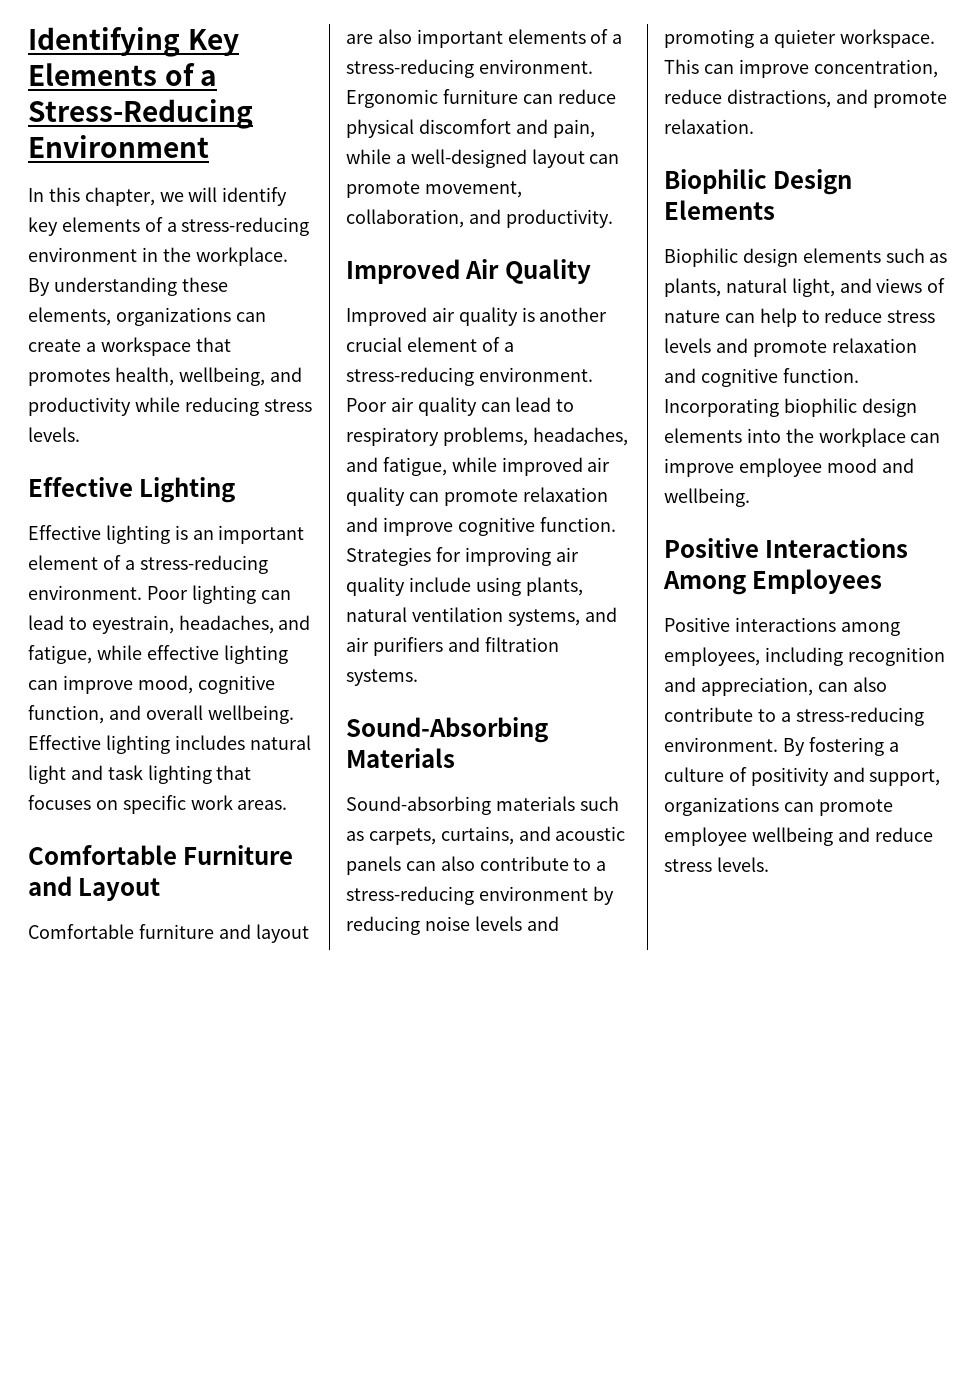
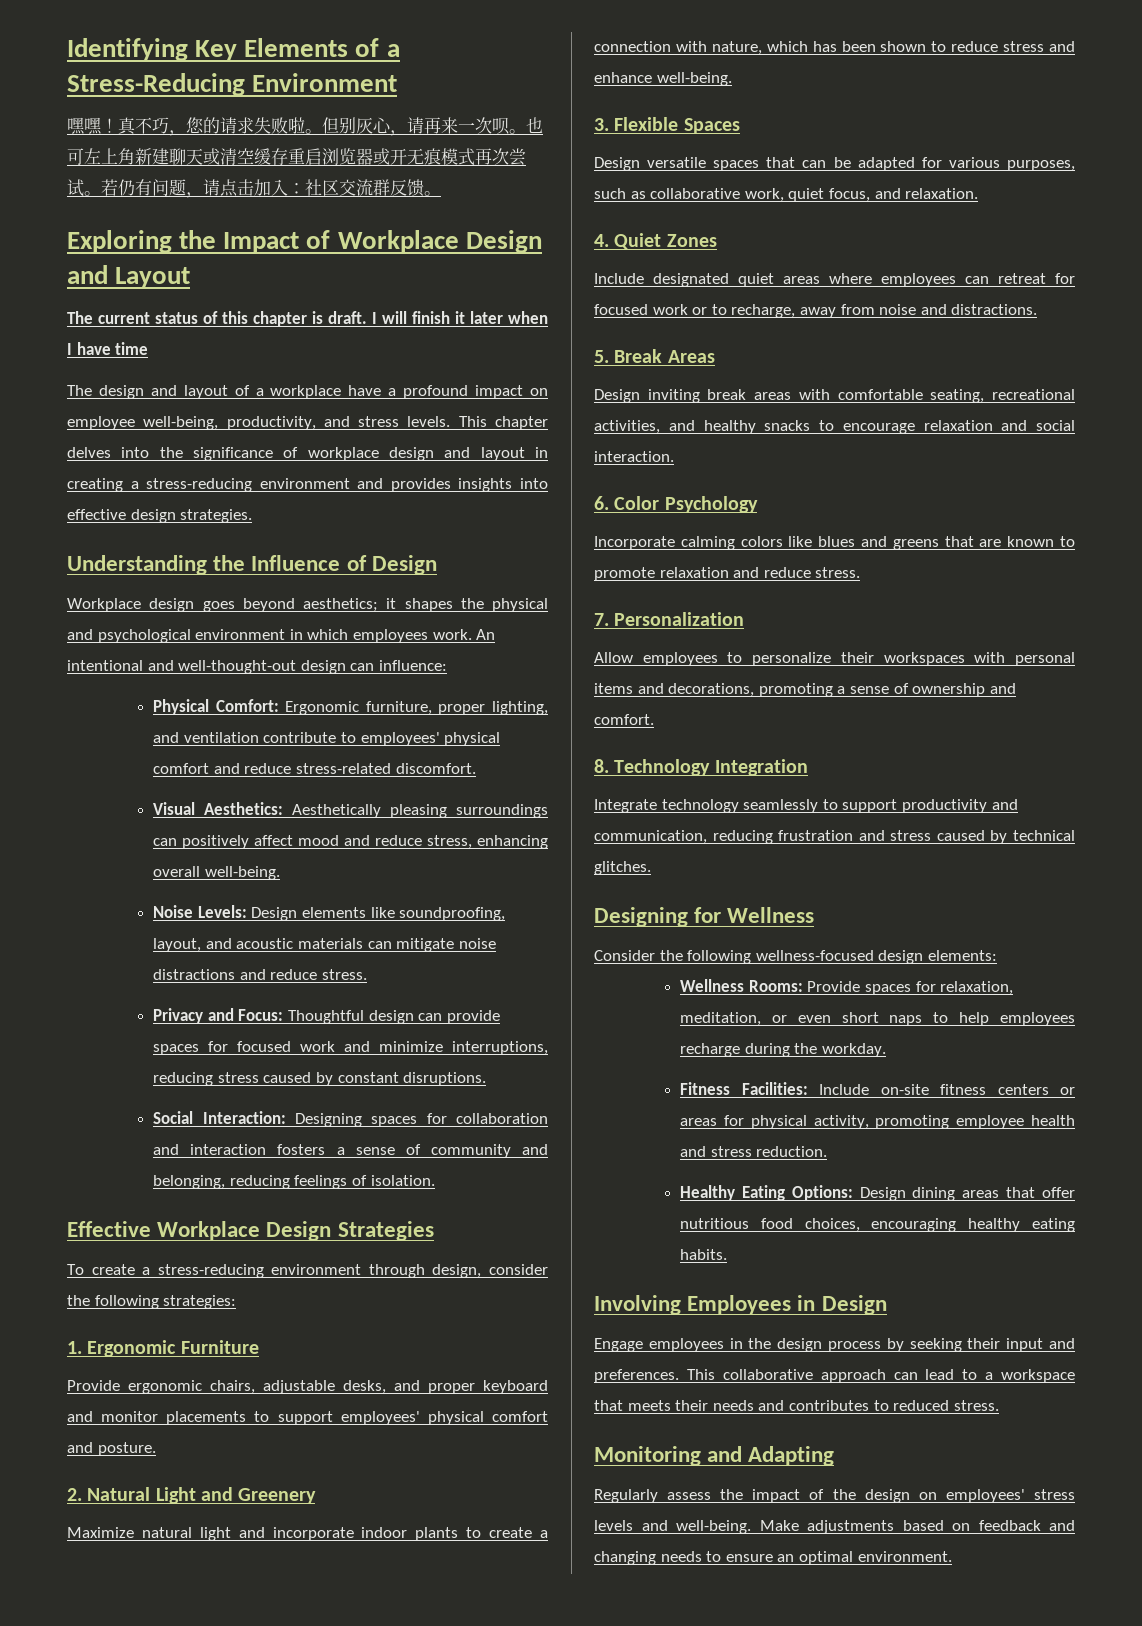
[28,187,288,206] [28,217,310,236] [28,247,288,266] [28,277,228,296] [28,307,266,326] [28,337,231,356] [28,367,302,386] [28,397,312,416] [28,427,80,442] [28,477,236,503] [28,525,305,544] [28,555,268,574] [28,585,291,604] [28,615,311,634] [28,645,288,664] [28,675,275,694] [28,705,294,724] [28,735,311,754] [28,765,252,784] [28,795,288,814] [28,845,294,865] [28,876,161,901] [28,924,309,943] [346,29,623,48] [346,59,593,78] [346,89,616,108] [346,119,595,138] [346,149,620,168] [346,181,522,198] [346,209,613,228] [346,259,591,284] [346,307,608,326] [346,337,514,352] [346,367,593,386] [346,397,575,416] [346,427,628,446] [346,457,611,476] [346,487,608,506] [346,517,616,536] [346,547,579,566] [346,577,583,596] [346,607,617,626] [346,637,559,656] [346,669,418,686] [346,717,548,743] [346,748,455,768] [346,796,619,815] [346,826,626,845] [346,856,607,875] [346,886,614,905] [346,916,559,935] [664,29,935,48] [664,59,938,78] [664,89,947,108] [664,119,754,134] [664,169,853,195] [664,200,775,220] [664,248,948,267] [664,278,946,297] [664,308,936,327] [664,338,917,357] [664,368,859,387] [664,398,917,417] [664,428,941,447] [664,458,914,477] [664,488,750,507] [664,538,909,558] [663,569,883,595] [664,617,900,636] [664,647,945,666] [664,677,887,696] [664,707,924,726] [664,737,899,756] [664,767,941,786] [664,797,893,816] [664,827,933,846] [664,857,769,872] In this chapter, we will identify key elements of a stress-reducing environment in the workplace. By understanding these elements, organizations can create a workspace that promotes health, wellbeing, and productivity while reducing stress levels. // Effective Lighting // Effective lighting is an important element of a stress-reducing environment. Poor lighting can lead to eyestrain, headaches, and fatigue, while effective lighting can improve mood, cognitive function, and overall wellbeing. Effective lighting includes natural light and task lighting that focuses on specific work areas. // Comfortable Furniture and Layout // Comfortable furniture and layout are also important elements of a stress-reducing environment. Ergonomic furniture can reduce physical discomfort and pain, while a well-designed layout can promote movement, collaboration, and productivity. // Improved Air Quality // Improved air quality is another crucial element of a stress-reducing environment. Poor air quality can lead to respiratory problems, headaches, and fatigue, while improved air quality can promote relaxation and improve cognitive function. Strategies for improving air quality include using plants, natural ventilation systems, and air purifiers and filtration systems. // Sound-Absorbing Materials // Sound-absorbing materials such as carpets, curtains, and acoustic panels can also contribute to a stress-reducing environment by reducing noise levels and promoting a quieter workspace. This can improve concentration, reduce distractions, and promote relaxation. // Biophilic Design Elements // Biophilic design elements such as plants, natural light, and views of nature can help to reduce stress levels and promote relaxation and cognitive function. Incorporating biophilic design elements into the workplace can improve employee mood and wellbeing. // Positive Interactions Among Employees // Positive interactions among employees, including recognition and appreciation, can also contribute to a stress-reducing environment. By fostering a culture of positivity and support, organizations can promote employee wellbeing and reduce stress levels. -> [67,117,543,136] [67,148,526,166] [67,179,441,198] [67,230,542,253] [67,265,191,288] [67,311,548,327] [67,342,149,355] [67,385,549,399] [67,416,548,430] [67,447,548,461] [67,478,548,492] [67,509,253,523] [67,555,437,575] [67,598,548,612] [67,629,496,643] [67,660,447,674] [153,699,548,715] [153,732,501,746] [153,763,476,774] [153,802,548,818] [153,835,548,849] [153,866,280,880] [153,905,506,921] [153,938,496,952] [153,969,367,980] [153,1008,500,1024] [153,1041,548,1055] [153,1072,487,1086] [153,1111,548,1127] [153,1144,548,1158] [153,1175,435,1189] [67,1221,434,1241] [67,1264,548,1278] [67,1295,237,1309] [67,1340,259,1357] [67,1380,548,1394] [67,1411,548,1425] [67,1442,156,1456] [67,1487,317,1504] [67,1527,549,1541] [594,41,1075,55] [594,72,732,86] [594,117,740,134] [594,157,1075,171] [594,188,979,202] [594,233,717,250] [594,273,1075,287] [594,304,1038,318] [594,349,715,363] [594,389,1075,403] [594,420,1075,434] [594,451,674,462] [594,496,758,513] [594,536,1075,550] [594,567,861,581] [594,612,745,626] [594,652,1075,666] [594,683,1016,697] [594,714,654,725] [594,759,808,776] [594,799,1018,813] [594,830,1075,844] [594,861,651,875] [594,907,815,927] [594,950,997,964] [680,979,1014,995] [680,1012,1075,1026] [680,1043,886,1057] [680,1082,1075,1095] [680,1115,1075,1129] [680,1146,828,1157] [680,1185,1075,1201] [680,1218,1075,1232] [680,1249,728,1260] [594,1295,887,1315] [594,1338,1075,1352] [594,1369,1075,1383] [594,1400,999,1411] [594,1446,835,1466] [594,1489,1075,1503] [594,1520,1075,1534] [594,1551,952,1565] 嘿嘿！真不巧，您的请求失败啦。但别灰心，请再来一次呗。也可左上角新建聊天或清空缓存重启浏览器或开无痕模式再次尝试。若仍有问题，请点击加入：社区交流群反馈。 // Exploring the Impact of Workplace Design and Layout // The current status of this chapter is draft. I will finish it later when I have time // The design and layout of a workplace have a profound impact on employee well-being, productivity, and stress levels. This chapter delves into the significance of workplace design and layout in creating a stress-reducing environment and provides insights into effective design strategies. // Understanding the Influence of Design // Workplace design goes beyond aesthetics; it shapes the physical and psychological environment in which employees work. An intentional and well-thought-out design can influence: // Physical Comfort: Ergonomic furniture, proper lighting, and ventilation contribute to employees' physical comfort and reduce stress-related discomfort. // Visual Aesthetics: Aesthetically pleasing surroundings can positively affect mood and reduce stress, enhancing overall well-being. // Noise Levels: Design elements like soundproofing, layout, and acoustic materials can mitigate noise distractions and reduce stress. // Privacy and Focus: Thoughtful design can provide spaces for focused work and minimize interruptions, reducing stress caused by constant disruptions. // Social Interaction: Designing spaces for collaboration and interaction fosters a sense of community and belonging, reducing feelings of isolation. // Effective Workplace Design Strategies // To create a stress-reducing environment through design, consider the following strategies: // 1. Ergonomic Furniture // Provide ergonomic chairs, adjustable desks, and proper keyboard and monitor placements to support employees' physical comfort and posture. // 2. Natural Light and Greenery // Maximize natural light and incorporate indoor plants to create a connection with nature, which has been shown to reduce stress and enhance well-being. // 3. Flexible Spaces // Design versatile spaces that can be adapted for various purposes, such as collaborative work, quiet focus, and relaxation. // 4. Quiet Zones // Include designated quiet areas where employees can retreat for focused work or to recharge, away from noise and distractions. // 5. Break Areas // Design inviting break areas with comfortable seating, recreational activities, and healthy snacks to encourage relaxation and social interaction. // 6. Color Psychology // Incorporate calming colors like blues and greens that are known to promote relaxation and reduce stress. // 7. Personalization // Allow employees to personalize their workspaces with personal items and decorations, promoting a sense of ownership and comfort. // 8. Technology Integration // Integrate technology seamlessly to support productivity and communication, reducing frustration and stress caused by technical glitches. // Designing for Wellness // Consider the following wellness-focused design elements: // Wellness Rooms: Provide spaces for relaxation, meditation, or even short naps to help employees recharge during the workday. // Fitness Facilities: Include on-site fitness centers or areas for physical activity, promoting employee health and stress reduction. // Healthy Eating Options: Design dining areas that offer nutritious food choices, encouraging healthy eating habits. // Involving Employees in Design // Engage employees in the design process by seeking their input and preferences. This collaborative approach can lead to a workspace that meets their needs and contributes to reduced stress. // Monitoring and Adapting // Regularly assess the impact of the design on employees' stress levels and well-being. Make adjustments based on feedback and changing needs to ensure an optimal environment.

